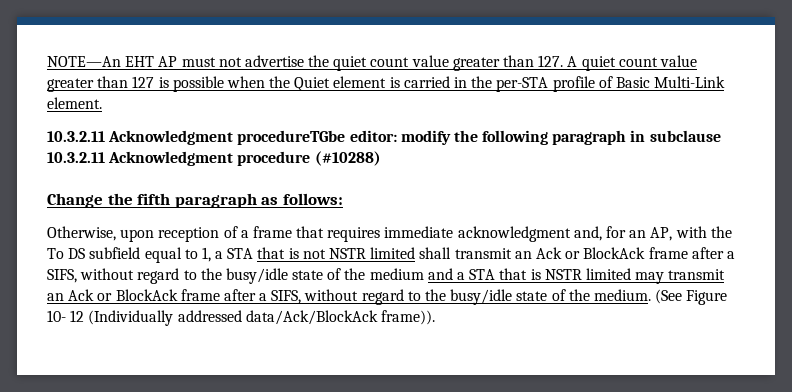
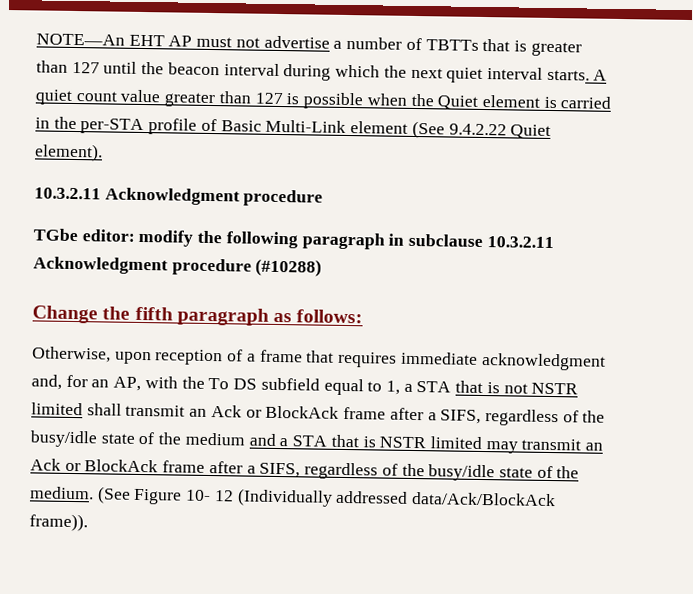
[308,55,564,71] the quiet count value greater than 127. -> [333,36,582,57] [36,60,590,83] a number of TBTTs that is greater than 127 until the beacon interval during which the next quiet interval starts.
[47,97,102,109] [47,130,346,145] element. // 10.3.2.11 Acknowledgment procedureTGbe -> [350,120,552,139] [34,143,103,162] [34,187,324,207] [33,228,78,242] element (See 9.4.2.22 Quiet element). // 10.3.2.11 Acknowledgment procedure // TGbe
[80,268,197,284] without regard to -> [484,409,579,427] regardless of
[304,289,421,305] without regard to -> [304,462,398,480] regardless of

